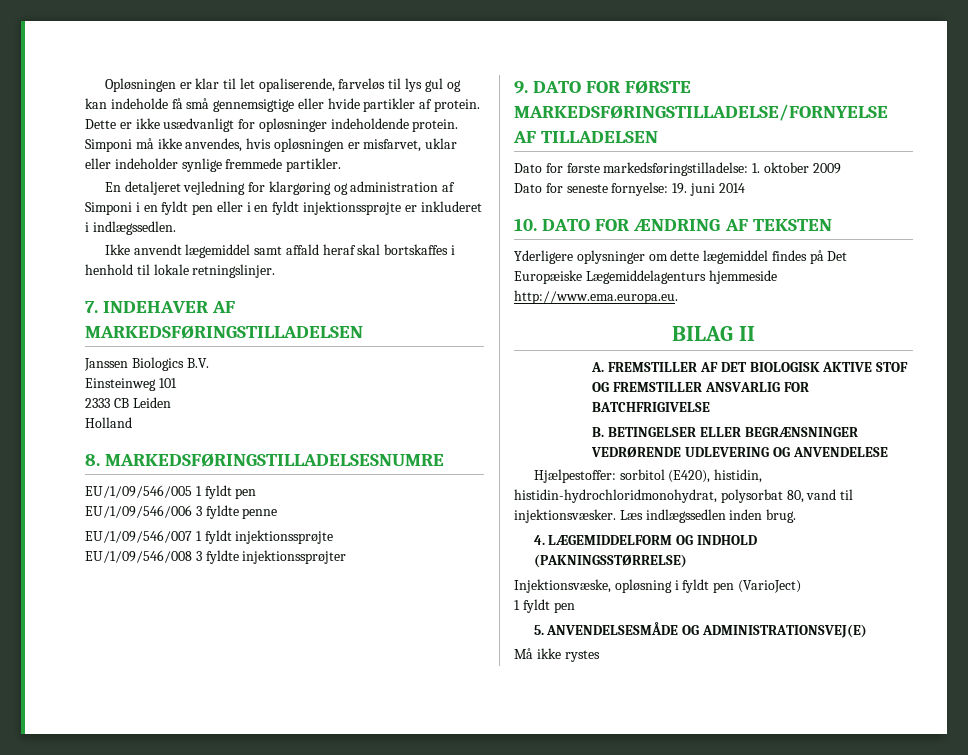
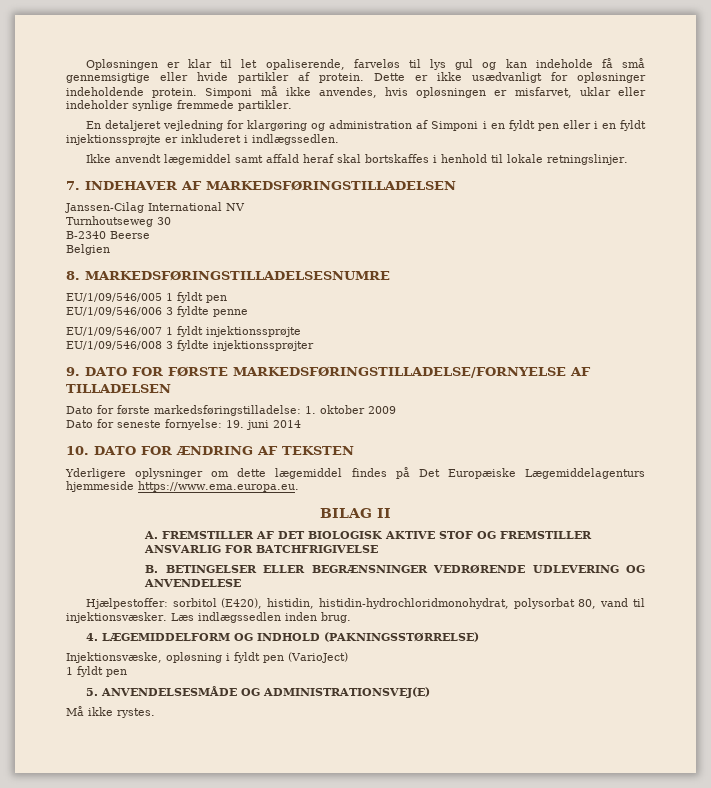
[84,357,209,371] [85,378,177,391] [85,397,171,408] [85,417,132,428] Janssen Biologics B.V. // Einsteinweg 101 // 2333 CB Leiden // Holland -> [65,202,245,213] [66,216,171,227] [66,231,150,239] [66,244,110,255] Janssen-Cilag International NV // Turnhoutseweg 30 // B-2340 Beerse // Belgien
[514,290,678,304] http://www.ema.europa.eu. -> [138,481,299,492] https://www.ema.europa.eu.
[564,650,600,662] rystes -> [117,708,155,718] rystes.

